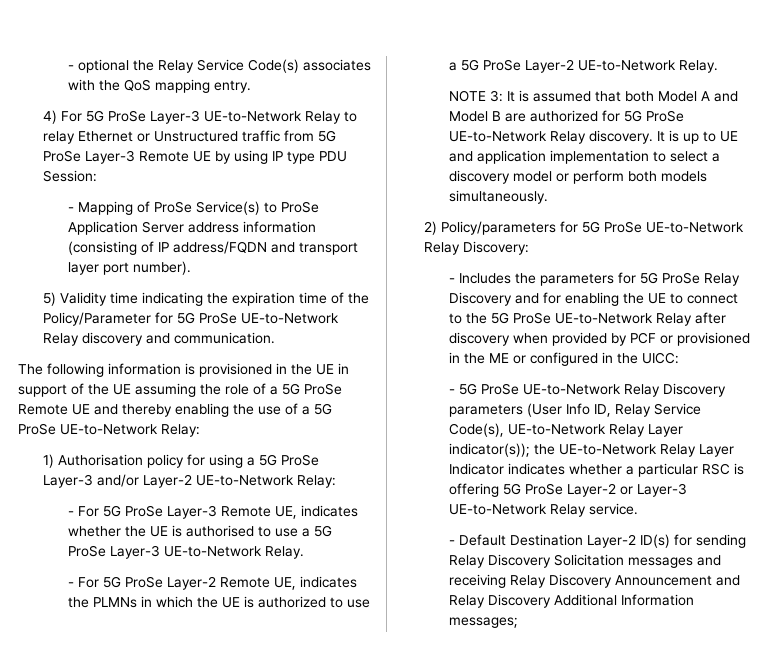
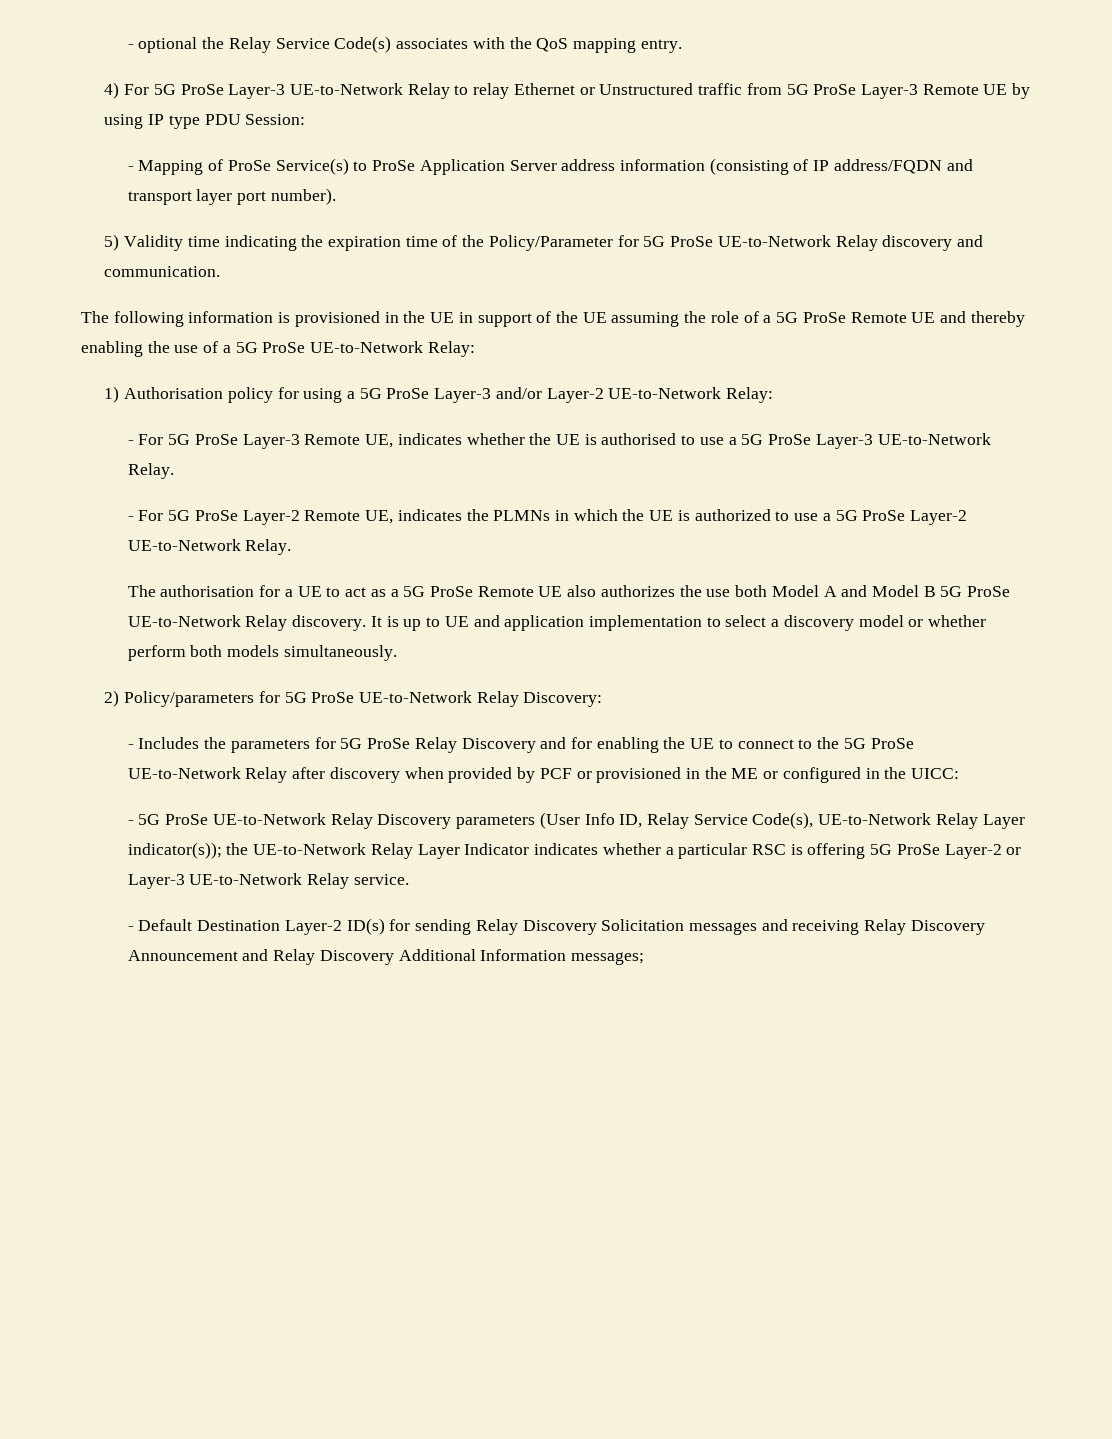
[449,90,622,102] NOTE 3: It is assumed that -> [127,585,731,597] The authorisation for a UE to act as a 5G ProSe Remote UE also authorizes the use
[505,110,621,122] are authorized for -> (936, 591) none
(570, 177) none -> [928,615,987,627] whether

